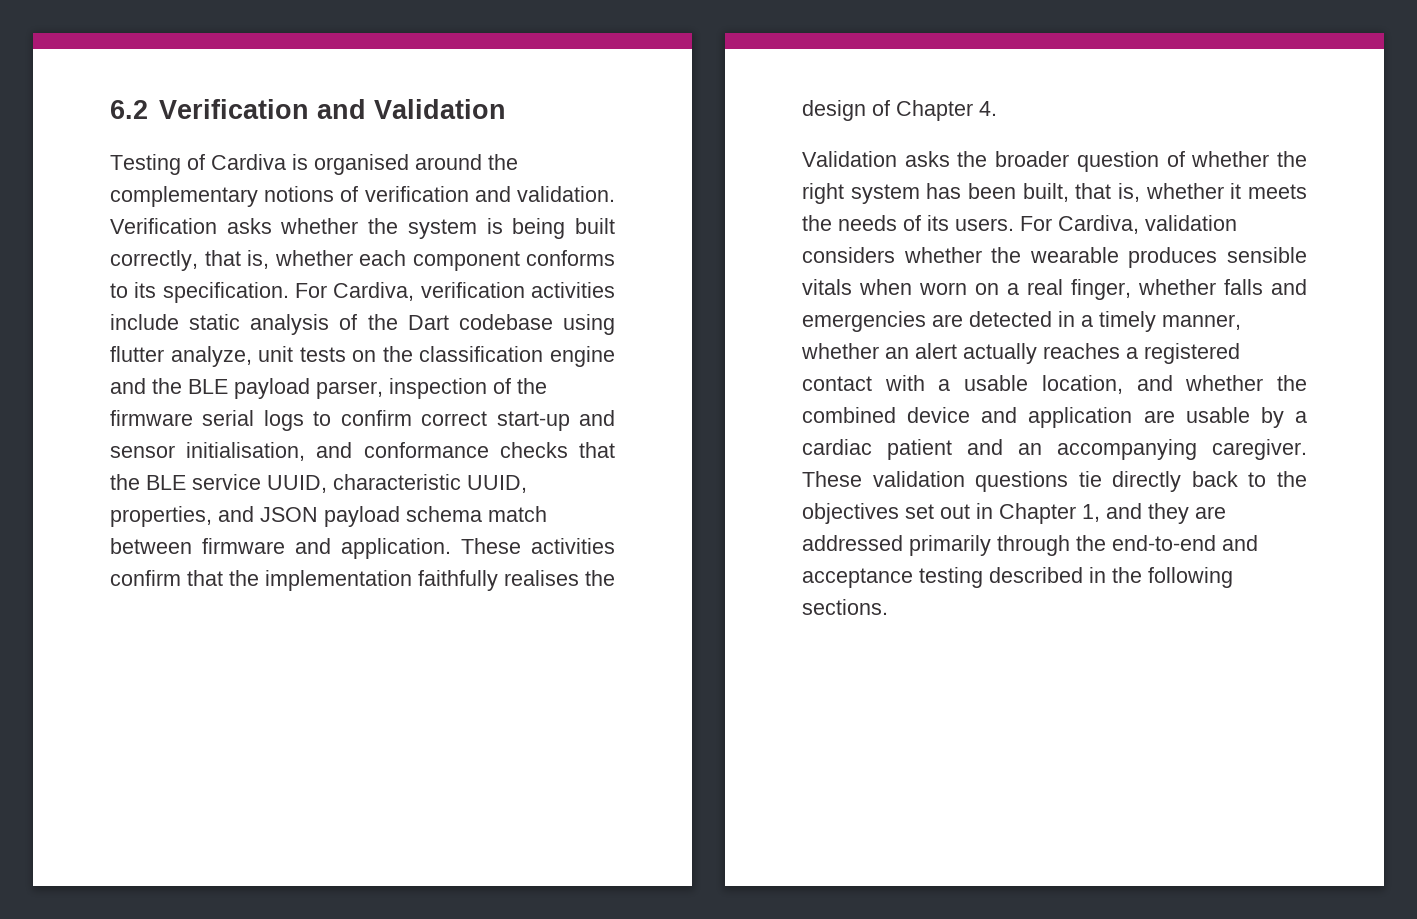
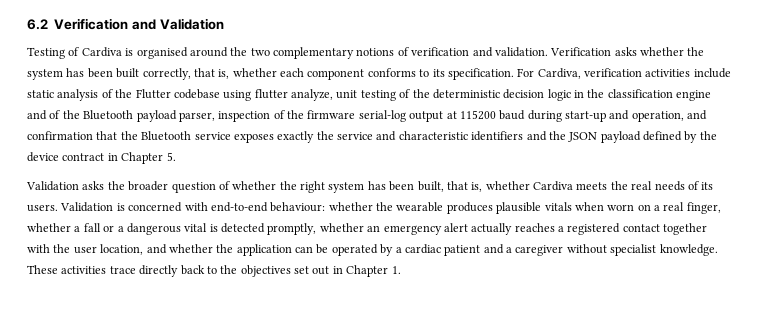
(518, 162) none -> [250,48,270,56] two
[486,218,566,239] is being -> [66,68,113,78] has been
[407,315,449,330] Dart -> [135,89,171,99] Flutter
[299,347,377,362] tests on -> [360,89,584,101] testing of the deterministic decision logic in
[152,378,228,394] the BLE -> [49,110,134,120] of the Bluetooth
[202,410,615,431] [110,442,615,461] [110,474,527,493] [110,506,547,527] [110,538,615,559] [110,570,615,591] [802,100,997,121] serial logs to confirm correct start-up and sensor initialisation, and conformance checks that the BLE service UUID, characteristic UUID, properties, and JSON payload schema match between firmware and application. These activities confirm that the implementation faithfully realises the design of Chapter 4. -> [358,110,708,122] [27,131,717,143] [27,152,176,164] serial-log output at 115200 baud during start-up and operation, and confirmation that the Bluetooth service exposes exactly the service and characteristic identifiers and the JSON payload defined by the device contract in Chapter 5.
[1230,183,1242,199] it -> [533,181,573,191] Cardiva
(832, 223) none -> [631,181,653,190] real
[1020,215,1237,234] [802,247,895,263] For Cardiva, validation considers -> [60,202,326,212] Validation is concerned with end-to-end behaviour:
[1227,247,1307,263] sensible -> [496,202,542,214] plausible
[1224,279,1307,295] [802,311,1241,332] falls and emergencies are detected in a timely manner, -> [74,223,317,235] a fall or a dangerous vital is detected promptly,
(909, 353) none -> [383,225,442,235] emergency
[884,375,1307,394] [802,407,1250,428] with a usable location, and whether the combined device and application are usable -> [663,223,708,235] [27,244,378,256] together with the user location, and whether the application can be operated
[1018,439,1307,460] [802,471,1102,492] an accompanying caregiver. These validation questions tie -> [506,244,718,256] [27,265,136,274] a caregiver without specialist knowledge. These activities trace
[1082,503,1226,524] [802,535,1258,556] [802,567,1233,588] [802,599,888,615] 1, and they are addressed primarily through the end-to-end and acceptance testing described in the following sections. -> [391,266,401,274] 1.

